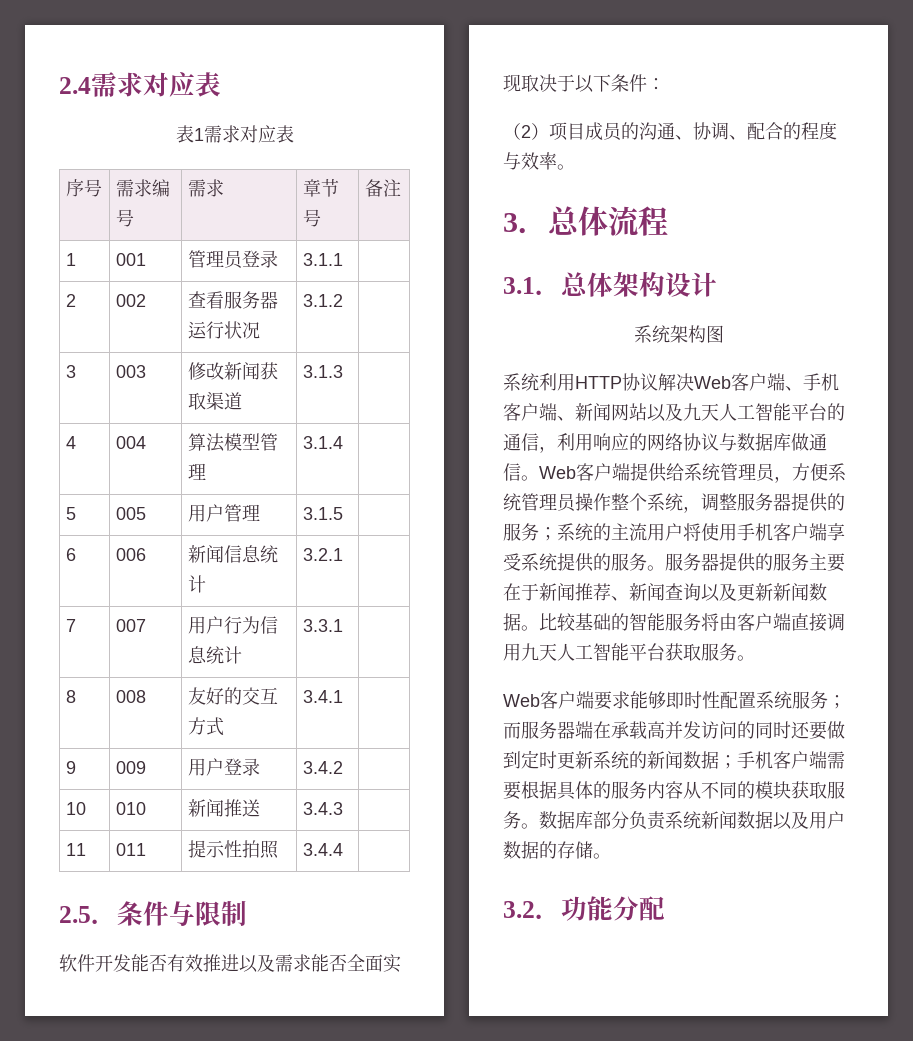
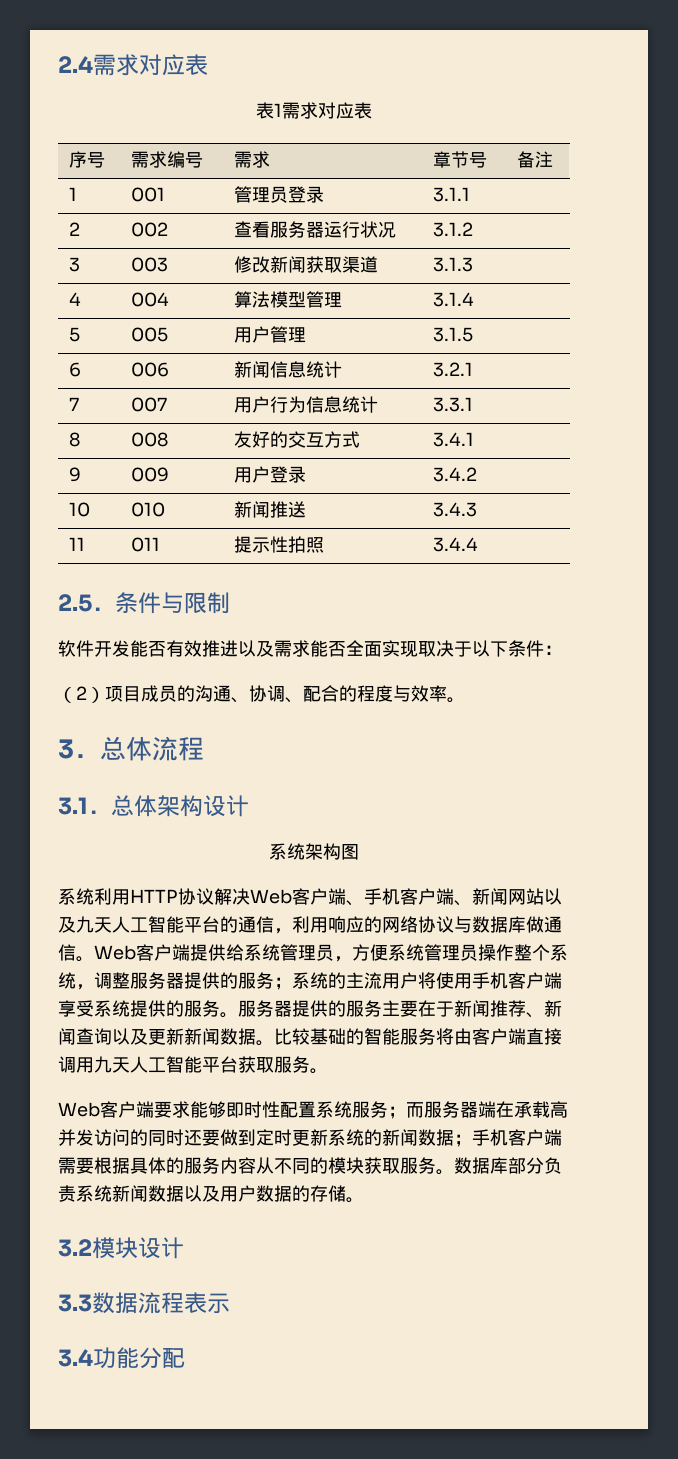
[535,914,561,919] ． -> [92,1237,184,1259] [58,1292,230,1314] [58,1349,93,1367] 模块设计 // 3.3数据流程表示 // 3.4

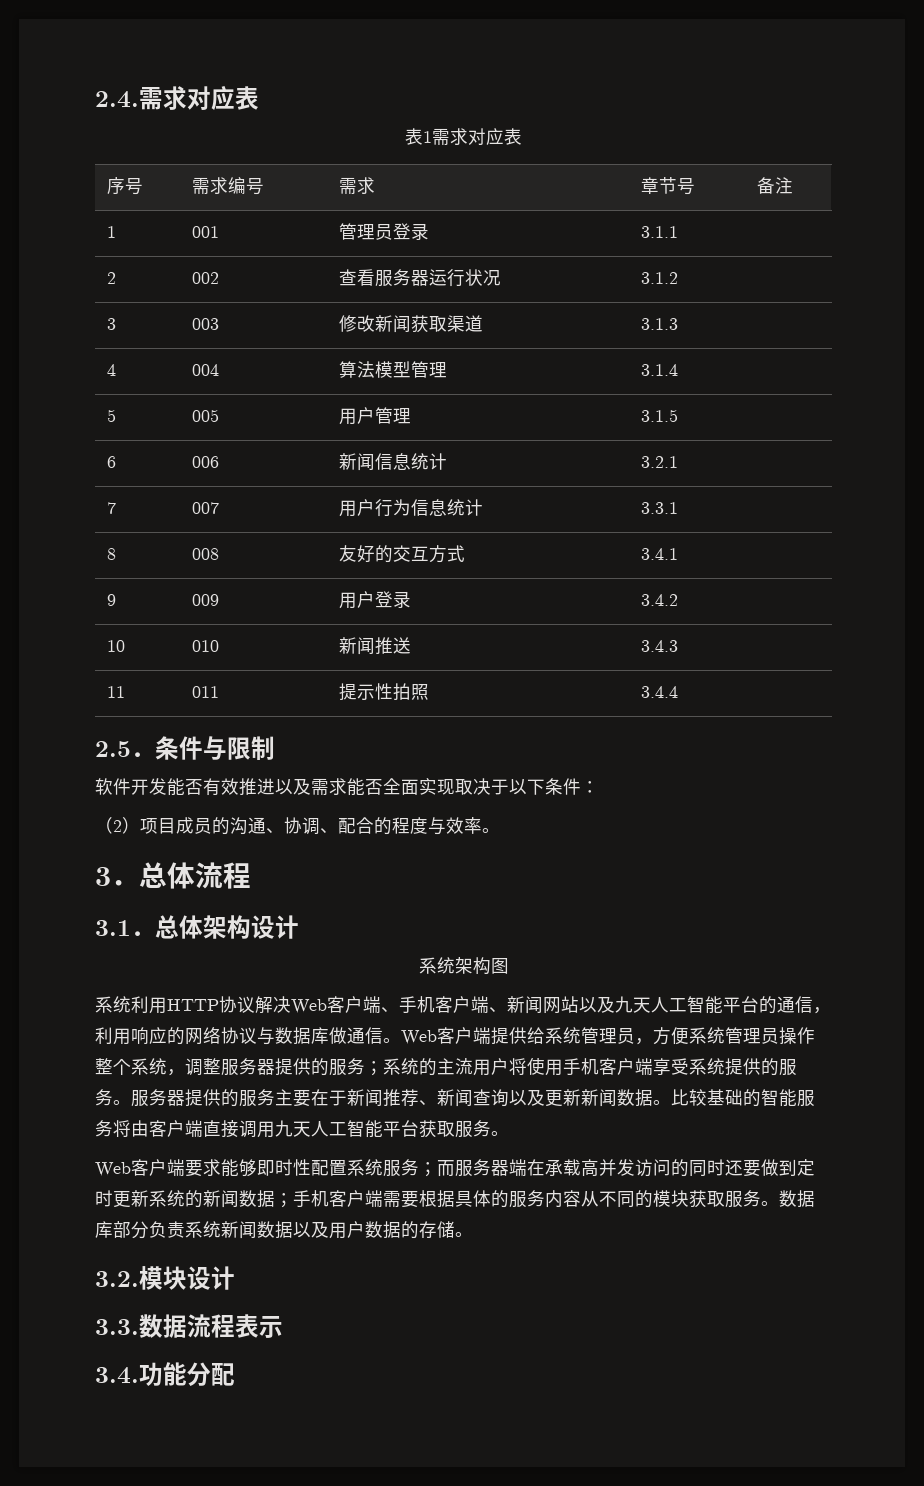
[58,56,93,73] 2.4 -> [95,91,139,108] 2.4.
[58,1239,92,1257] 3.2 -> [95,1271,139,1287] 3.2.
[58,1294,92,1312] 3.3 -> [95,1319,139,1335] 3.3.
[58,1349,93,1367] 3.4 -> [95,1367,139,1384] 3.4.

